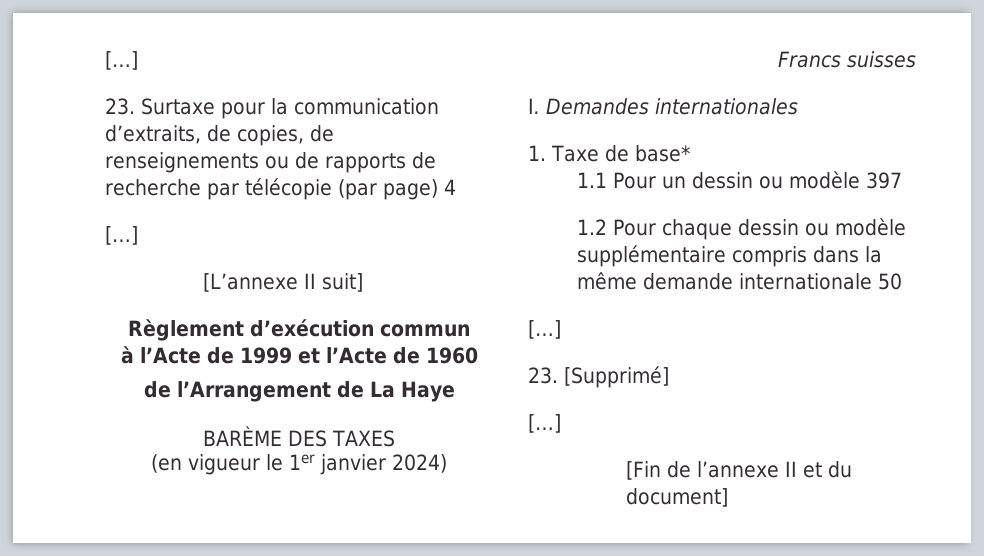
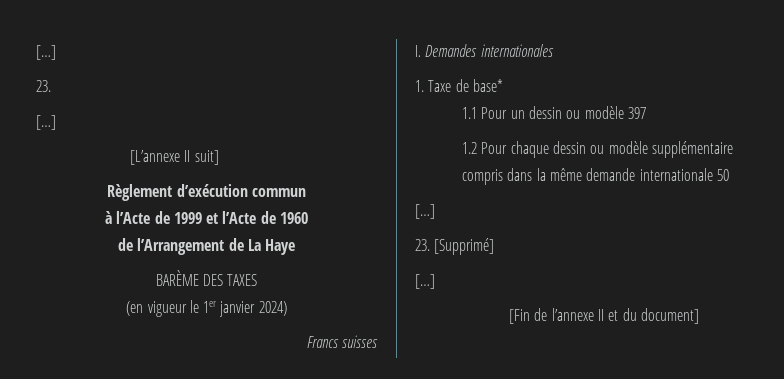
[105,51,138,70] [105,98,439,119] [105,125,334,146] [105,152,436,173] [105,178,456,200] […] // 23. Surtaxe pour la communication d’extraits, de copies, de renseignements ou de rapports de recherche par télécopie (par page) 4 -> [36,45,56,60] [36,80,51,92] […] // 23.

